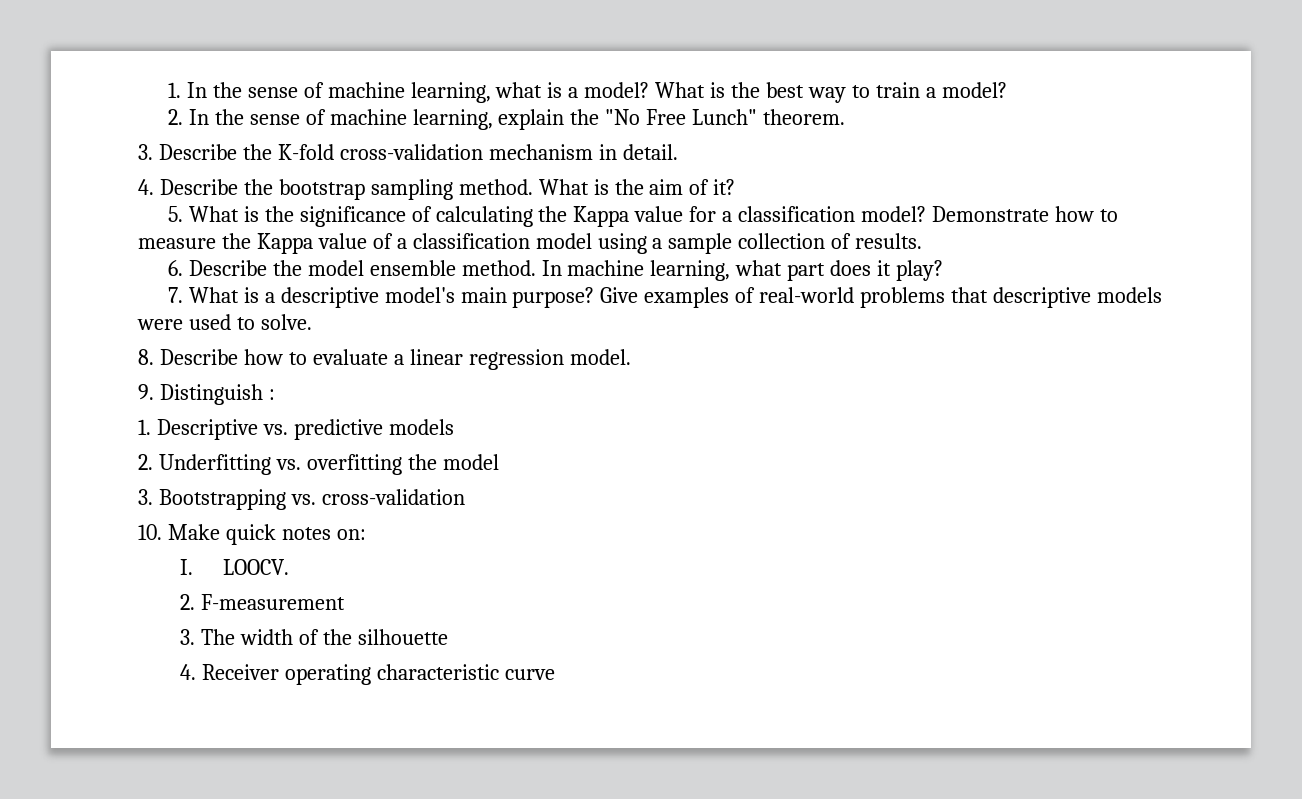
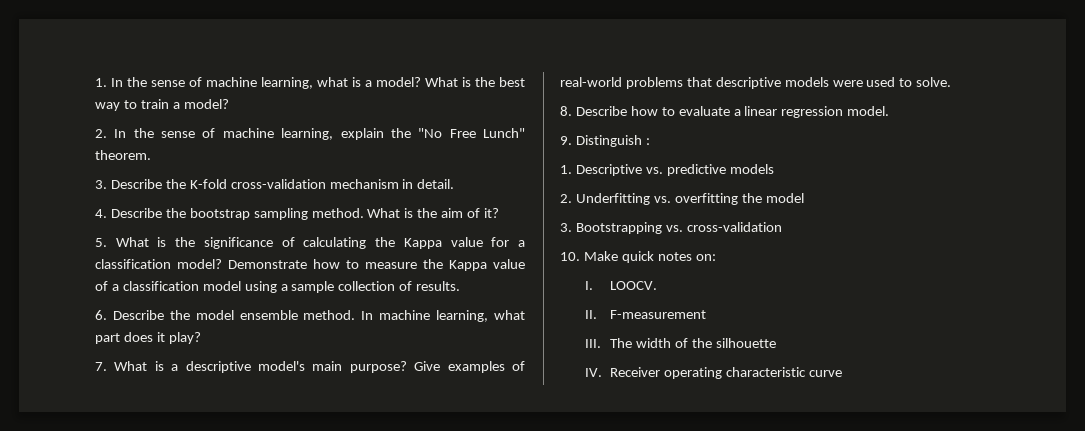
[180,594,196,610] 2. -> [585,310,598,319] II.
[180,629,196,645] 3. -> [585,339,602,348] III.
[180,664,197,680] 4. -> [585,368,603,377] IV.

